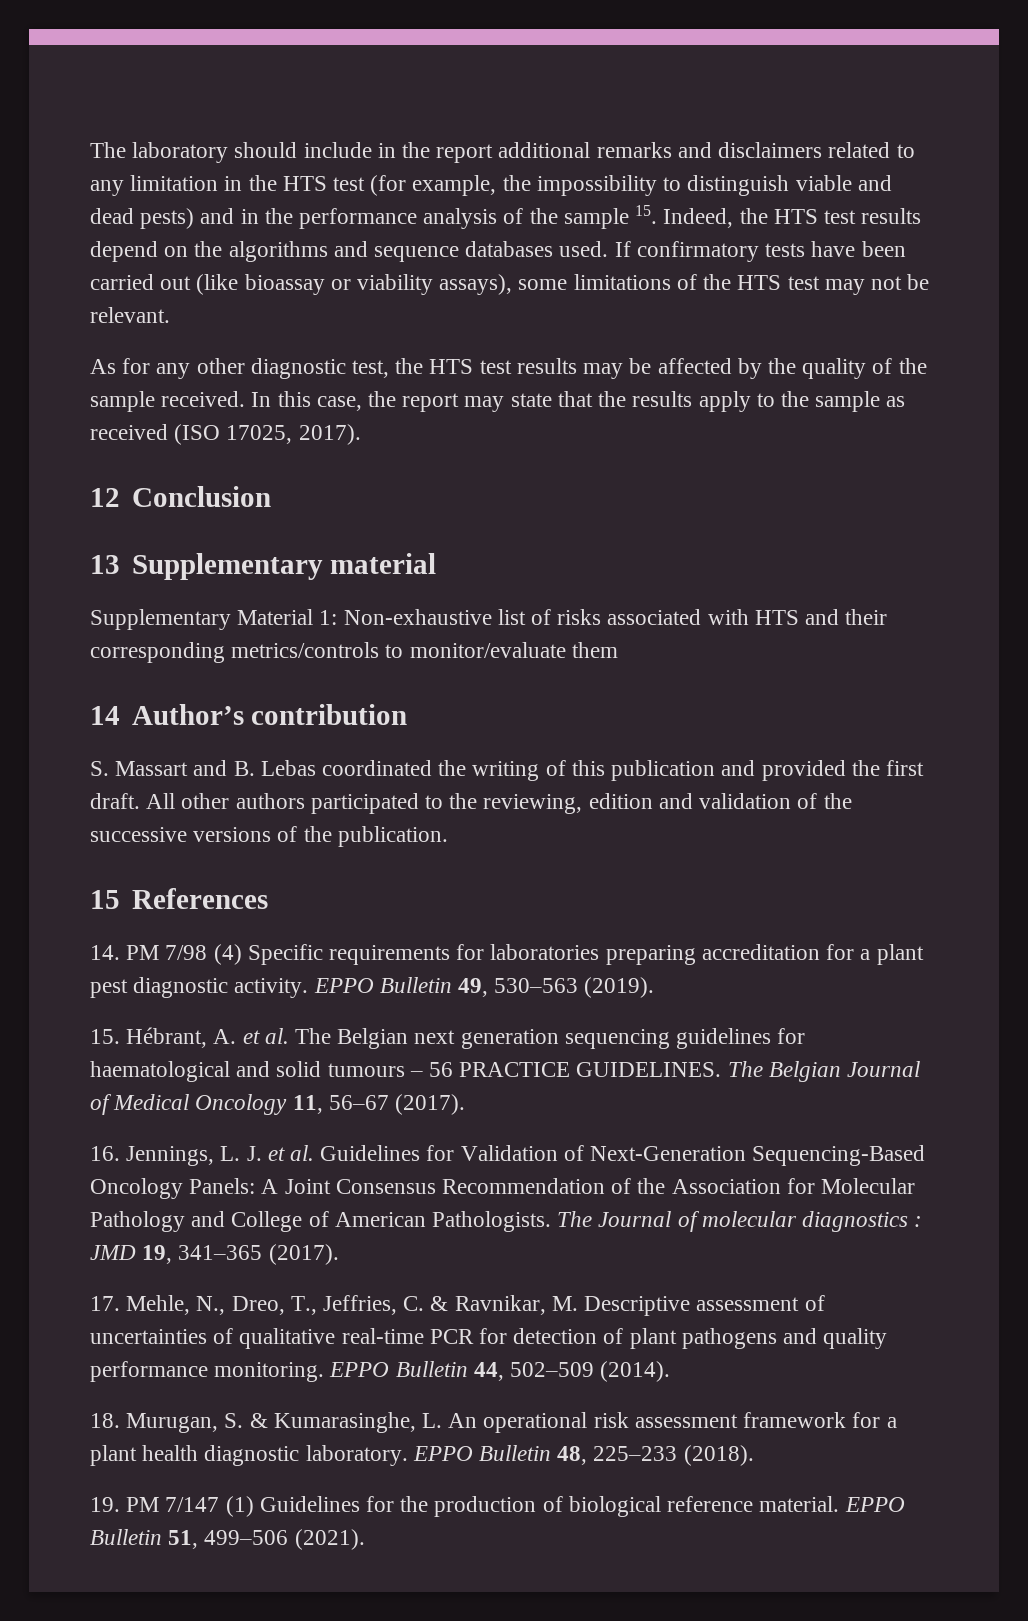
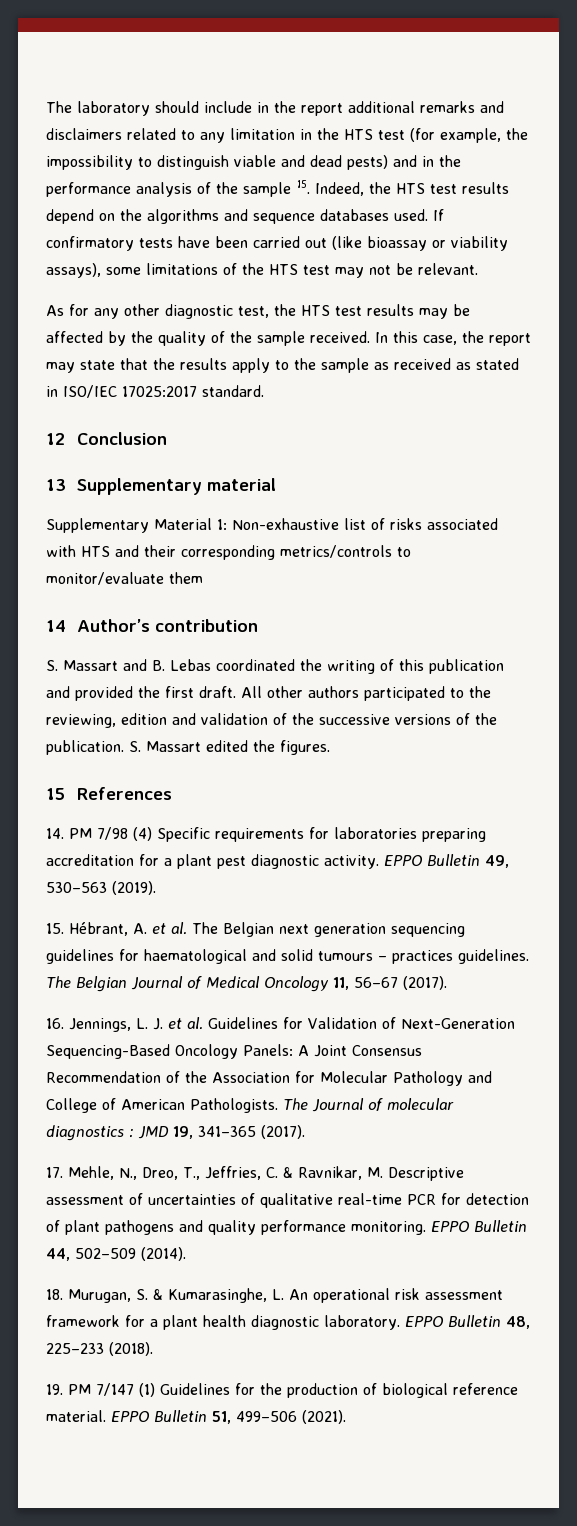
[174,424,361,445] (ISO 17025, 2017). -> [456,358,519,370] [46,385,264,398] as stated in ISO/IEC 17025:2017 standard.
(448, 836) none -> [129,740,330,755] S. Massart edited the figures.
[429,1062,722,1077] 56 PRACTICE GUIDELINES. -> [392,949,529,964] practices guidelines.

